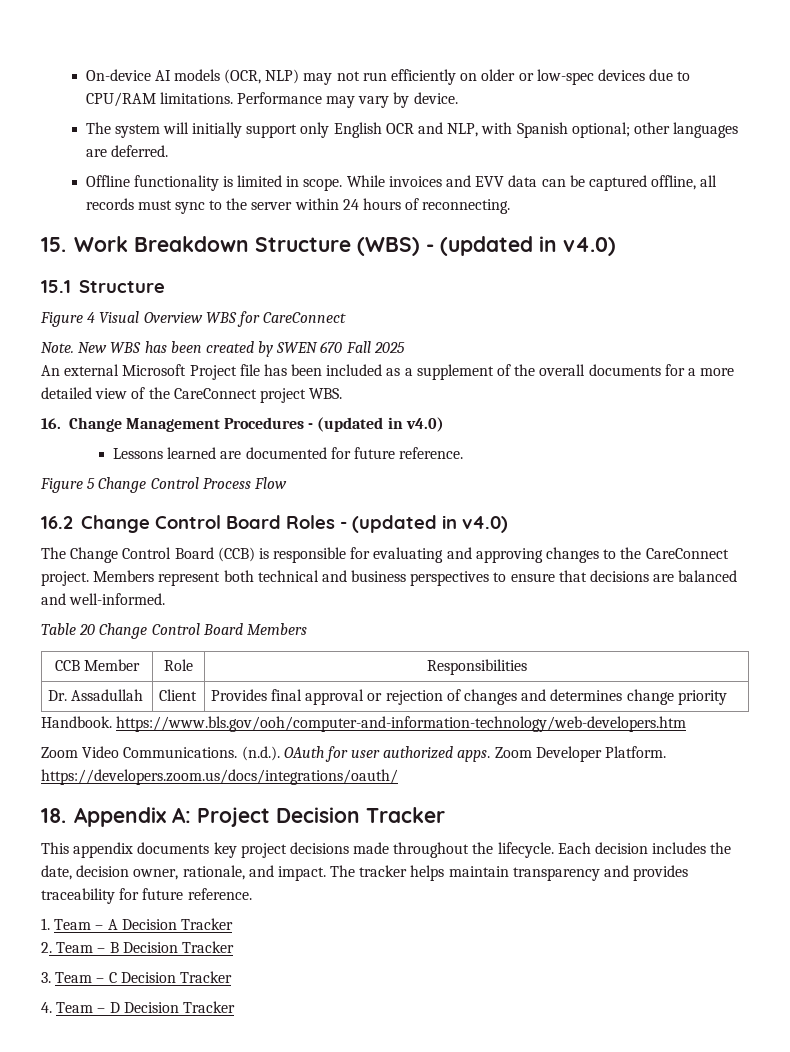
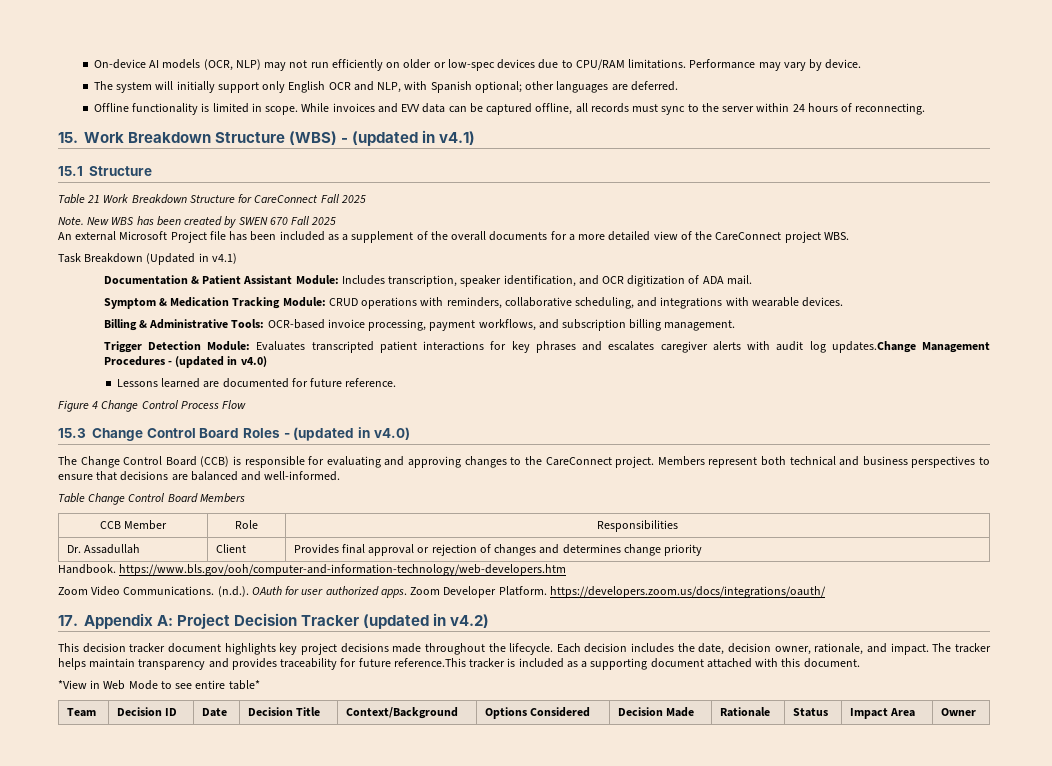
[562,237,616,256] v4.0) -> [439,131,476,145] v4.1)
[40,311,237,327] Figure 4 Visual Overview WBS -> [58,194,235,204] Table 21 Work Breakdown Structure
(347, 317) none -> [320,194,366,203] Fall 2025
[41,417,122,432] 16. Change -> [58,253,237,265] [103,275,752,287] [103,297,844,309] [103,319,736,331] [103,341,916,353] Task Breakdown (Updated in v4.1) // Documentation & Patient Assistant Module: Includes transcription, speaker identification, and OCR digitization of ADA mail. // Symptom & Medication Tracking Module: CRUD operations with reminders, collaborative scheduling, and integrations with wearable devices. // Billing & Administrative Tools: OCR-based invoice processing, payment workflows, and subscription billing management. // Trigger Detection Module: Evaluates transcripted patient interactions for key phrases and escalates caregiver alerts with audit log updates.Change
[87,478,96,489] 5 -> [92,401,99,409] 4
[41,516,73,529] 16.2 -> [58,428,86,438] 15.3
[79,624,96,635] 20 -> (85, 498) none
[41,808,66,823] 18. -> [58,615,78,626] 17.
[41,842,210,858] // This appendix documents -> [363,613,490,629] [58,643,276,655] (updated in v4.2) // This decision tracker document highlights
[187,888,252,900] [41,918,233,930] [41,941,234,953] [41,971,232,983] [41,1001,235,1013] reference. // 1. Team – A Decision Tracker // 2. Team – B Decision Tracker // 3. Team – C Decision Tracker // 4. Team – D Decision Tracker -> [393,658,860,670] [58,680,260,690] [66,708,96,717] [116,707,177,716] [201,708,227,717] [247,707,320,716] [345,707,458,719] [484,707,590,719] [617,707,694,717] [719,707,770,717] [792,708,828,717] [849,708,915,719] [940,708,976,716] reference.This tracker is included as a supporting document attached with this document. // *View in Web Mode to see entire table* // Team | Decision ID | Date | Decision Title | Context/Background | Options Considered | Decision Made | Rationale | Status | Impact Area | Owner

